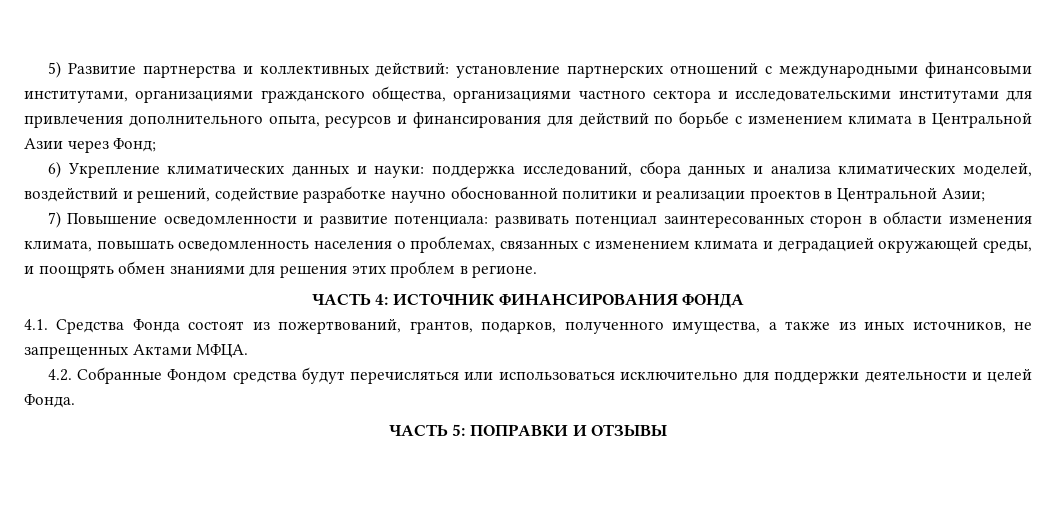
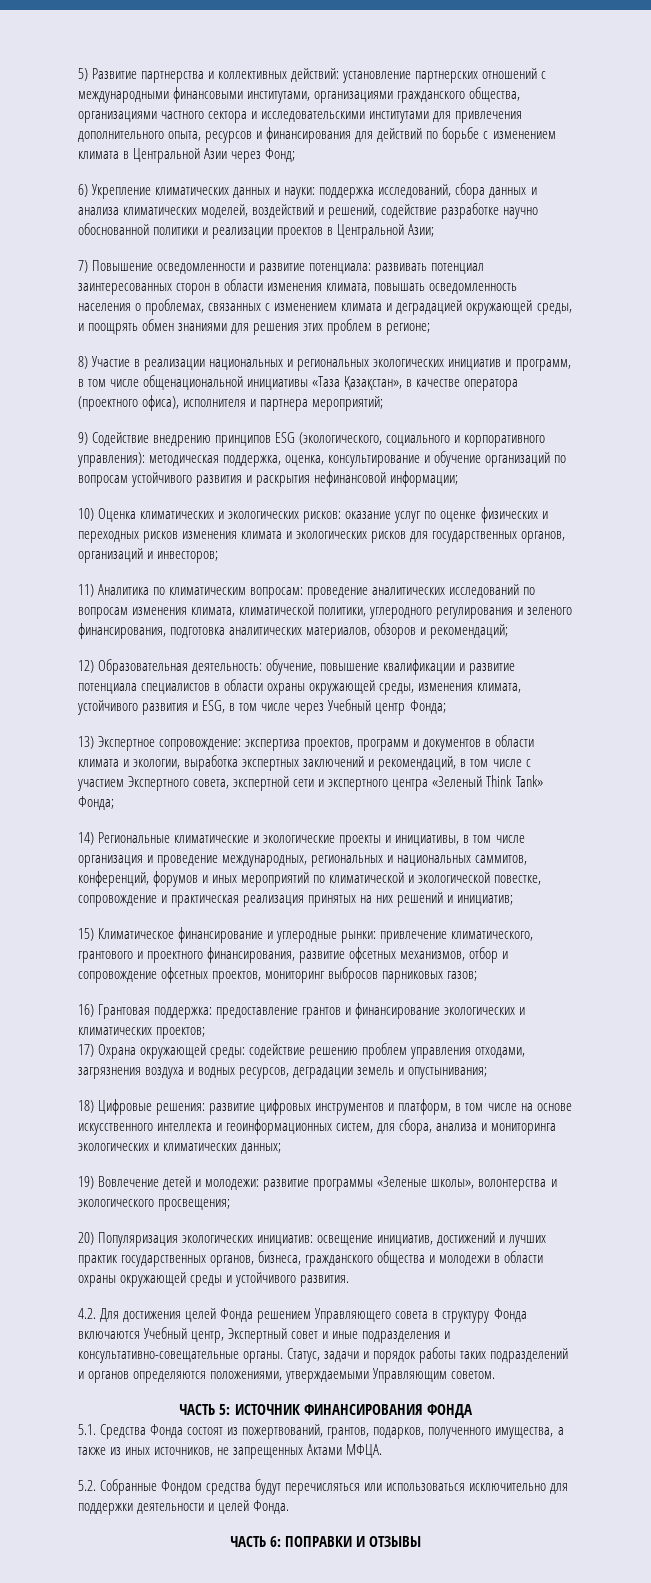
[472,265,538,278] [311,293,389,305] регионе. // ЧАСТЬ 4: -> [386,323,431,335] [78,356,571,371] [78,375,519,391] [78,395,384,411] [78,432,546,447] [77,451,567,467] [78,471,459,487] [78,507,548,523] [78,531,566,543] [78,548,219,563] [78,584,536,599] [78,604,573,619] [78,623,509,639] [78,659,516,675] [78,679,522,695] [77,699,446,715] [78,735,535,751] [78,755,531,771] [77,775,544,791] [78,796,114,810] [78,832,525,847] [78,855,528,867] [78,871,542,887] [78,892,514,907] [78,927,534,943] [78,947,509,963] [78,967,478,983] [78,1003,526,1019] [78,1027,206,1039] [78,1043,526,1059] [78,1067,488,1079] [78,1099,572,1115] [78,1119,557,1135] [78,1143,282,1154] [78,1176,557,1191] [78,1199,231,1211] [78,1232,547,1247] [78,1251,544,1267] [78,1272,350,1287] [78,1308,527,1323] [78,1327,451,1343] [78,1347,569,1363] [78,1368,496,1383] [179,1404,231,1415] регионе; // 8) Участие в реализации национальных и региональных экологических инициатив и программ, в том числе общенациональной инициативы «Таза Қазақстан», в качестве оператора (проектного офиса), исполнителя и партнера мероприятий; // 9) Содействие внедрению принципов ESG (экологического, социального и корпоративного управления): методическая поддержка, оценка, консультирование и обучение организаций по вопросам устойчивого развития и раскрытия нефинансовой информации; // 10) Оценка климатических и экологических рисков: оказание услуг по оценке физических и переходных рисков изменения климата и экологических рисков для государственных органов, организаций и инвесторов; // 11) Аналитика по климатическим вопросам: проведение аналитических исследований по вопросам изменения климата, климатической политики, углеродного регулирования и зеленого финансирования, подготовка аналитических материалов, обзоров и рекомендаций; // 12) Образовательная деятельность: обучение, повышение квалификации и развитие потенциала специалистов в области охраны окружающей среды, изменения климата, устойчивого развития и ESG, в том числе через Учебный центр Фонда; // 13) Экспертное сопровождение: экспертиза проектов, программ и документов в области климата и экологии, выработка экспертных заключений и рекомендаций, в том числе с участием Экспертного совета, экспертной сети и экспертного центра «Зеленый Think Tank» Фонда; // 14) Региональные климатические и экологические проекты и инициативы, в том числе организация и проведение международных, региональных и национальных саммитов, конференций, форумов и иных мероприятий по климатической и экологической повестке, сопровождение и практическая реализация принятых на них решений и инициатив; // 15) Климатическое финансирование и углеродные рынки: привлечение климатического, грантового и проектного финансирования, развитие офсетных механизмов, отбор и сопровождение офсетных проектов, мониторинг выбросов парниковых газов; // 16) Грантовая поддержка: предоставление грантов и финансирование экологических и климатических проектов; // 17) Охрана окружающей среды: содействие решению проблем управления отходами, загрязнения воздуха и водных ресурсов, деградации земель и опустынивания; // 18) Цифровые решения: развитие цифровых инструментов и платформ, в том числе на основе искусственного интеллекта и геоинформационных систем, для сбора, анализа и мониторинга экологических и климатических данных; // 19) Вовлечение детей и молодежи: развитие программы «Зеленые школы», волонтерства и экологического просвещения; // 20) Популяризация экологических инициатив: освещение инициатив, достижений и лучших практик государственных органов, бизнеса, гражданского общества и молодежи в области охраны окружающей среды и устойчивого развития. // 4.2. Для достижения целей Фонда решением Управляющего совета в структуру Фонда включаются Учебный центр, Экспертный совет и иные подразделения и консультативно-совещательные органы. Статус, задачи и порядок работы таких подразделений и органов определяются положениями, утверждаемыми Управляющим советом. // ЧАСТЬ 5:
[24,319,48,330] 4.1. -> [78,1424,96,1435] 5.1.
[47,369,72,381] 4.2. -> [78,1480,96,1491] 5.2.
[452,424,466,436] 5: -> [269,1536,281,1547] 6:

